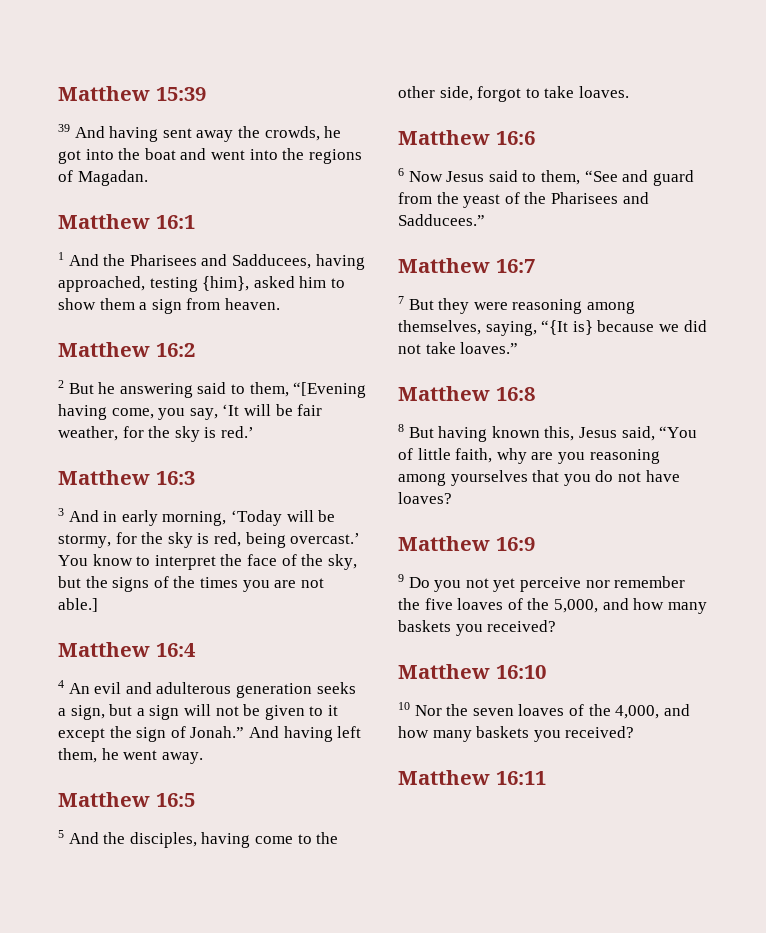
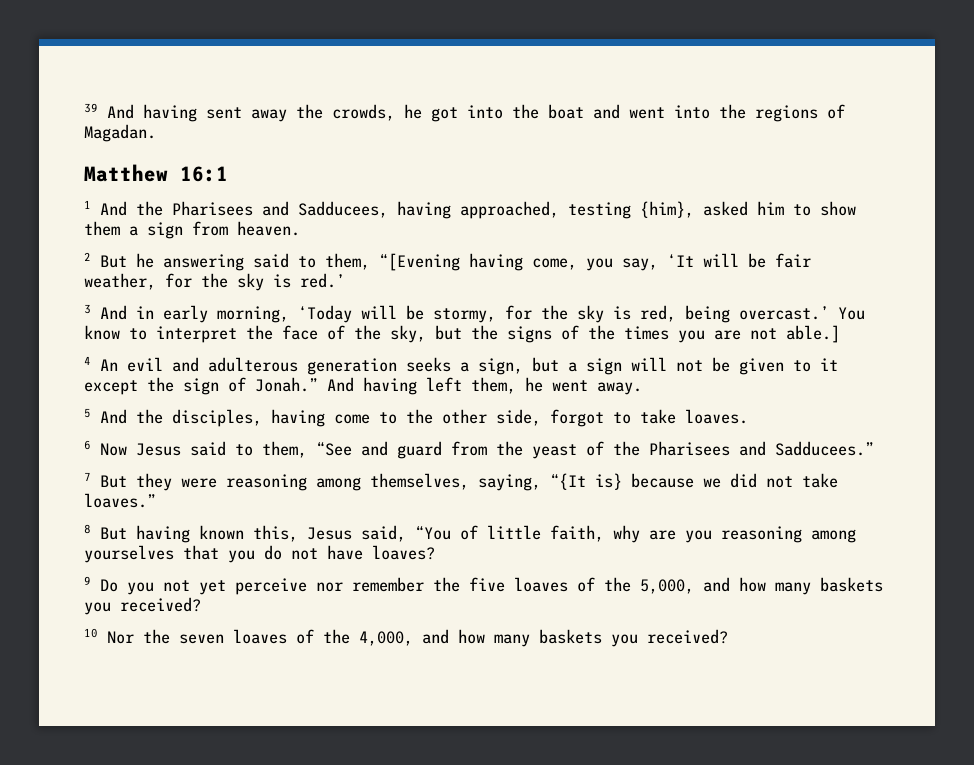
[58,86,206,101] Matthew 15:39 // -> (84, 108) none
[58,342,195,357] // Matthew 16:2 -> (300, 228) none
[58,470,195,485] // Matthew 16:3 -> (345, 280) none
[58,642,196,657] // Matthew 16:4 -> (840, 334) none
[58,792,195,807] // Matthew 16:5 -> (642, 388) none
[398,130,535,145] // Matthew 16:6 -> (748, 416) none
[398,258,535,273] // Matthew 16:7 -> (874, 448) none
[398,386,535,401] // Matthew 16:8 -> (156, 500) none
[398,536,535,551] // Matthew 16:9 -> (435, 552) none
[398,664,546,679] // Matthew 16:10 -> (201, 604) none
[398,770,546,785] // Matthew 16:11 -> (728, 636) none

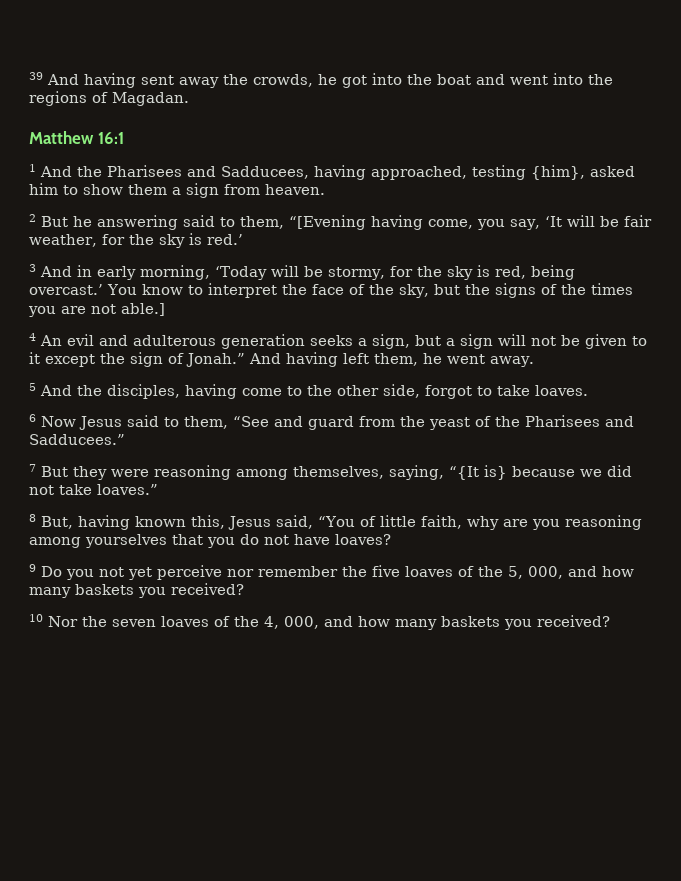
[100,527,127,540] But -> [41,516,73,529] But,
[640,579,694,594] 5,000, -> [508,566,563,579] 5, 000,
[359,631,413,646] 4,000, -> [264,616,319,629] 4, 000,

